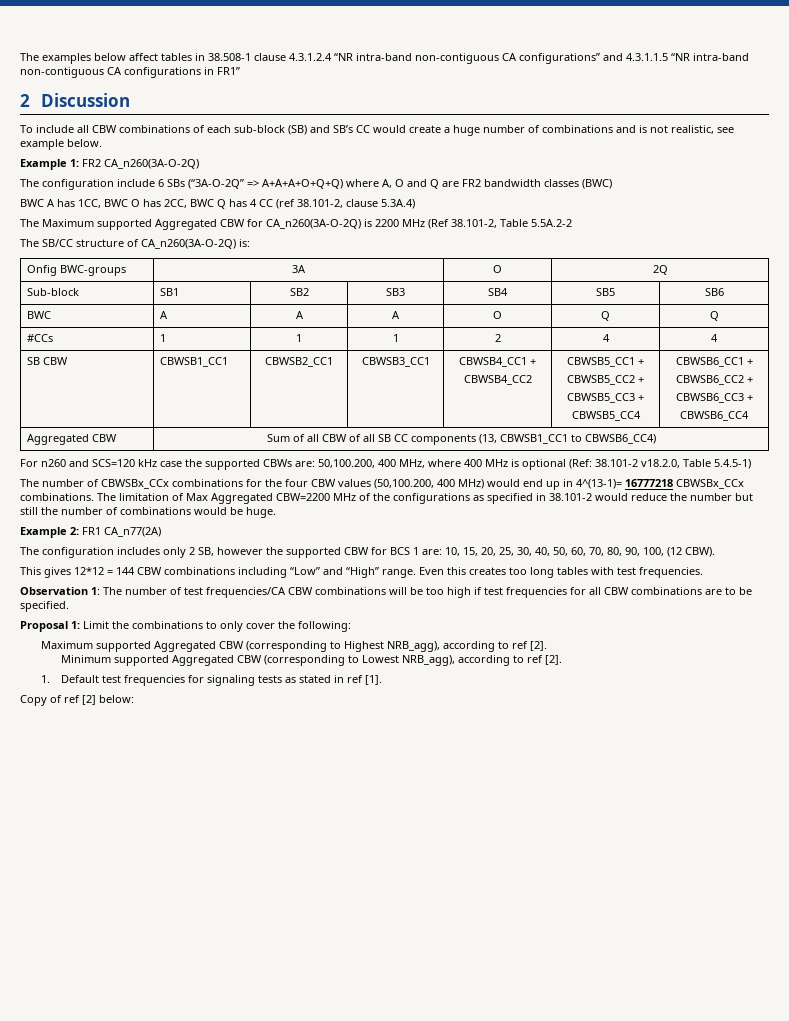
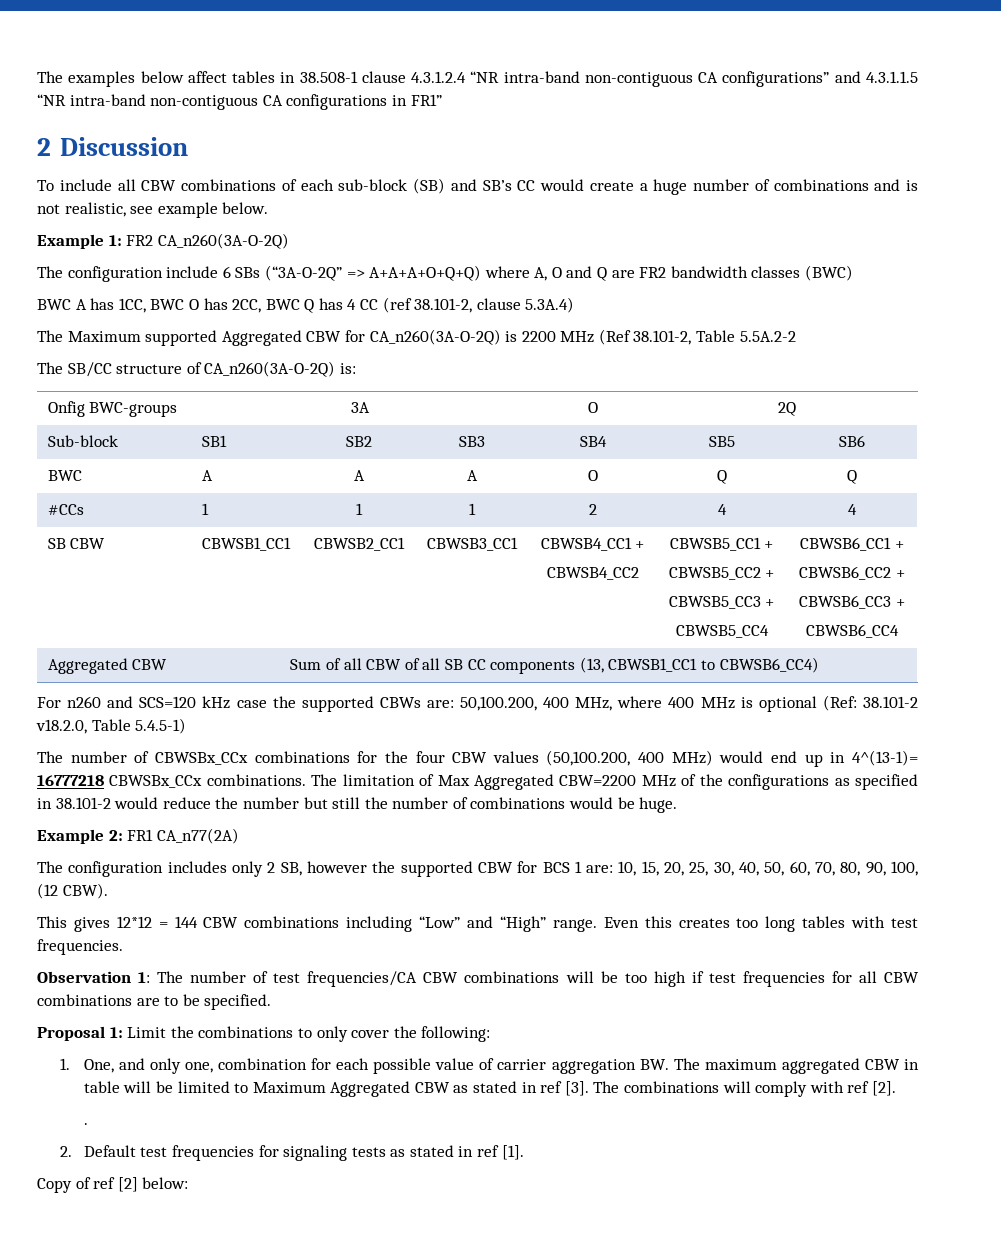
[40,641,547,652] [61,655,563,666] [40,675,50,683] Maximum supported Aggregated CBW (corresponding to Highest NRB_agg), according to ref [2]. // Minimum supported Aggregated CBW (corresponding to Lowest NRB_agg), according to ref [2]. // 1. -> [60,1058,919,1074] [83,1081,896,1097] [83,1123,88,1125] [60,1146,73,1157] 1. One, and only one, combination for each possible value of carrier aggregation BW. The maximum aggregated CBW in table will be limited to Maximum Aggregated CBW as stated in ref [3]. The combinations will comply with ref [2]. // . // 2.

